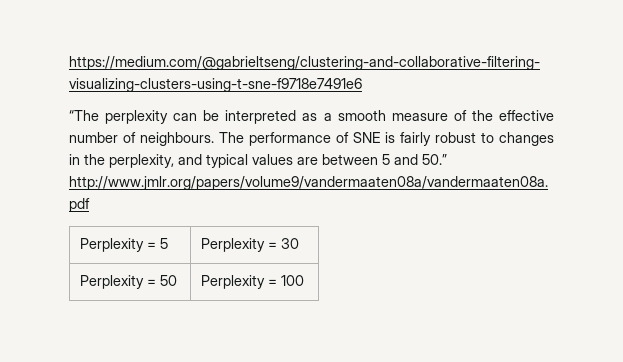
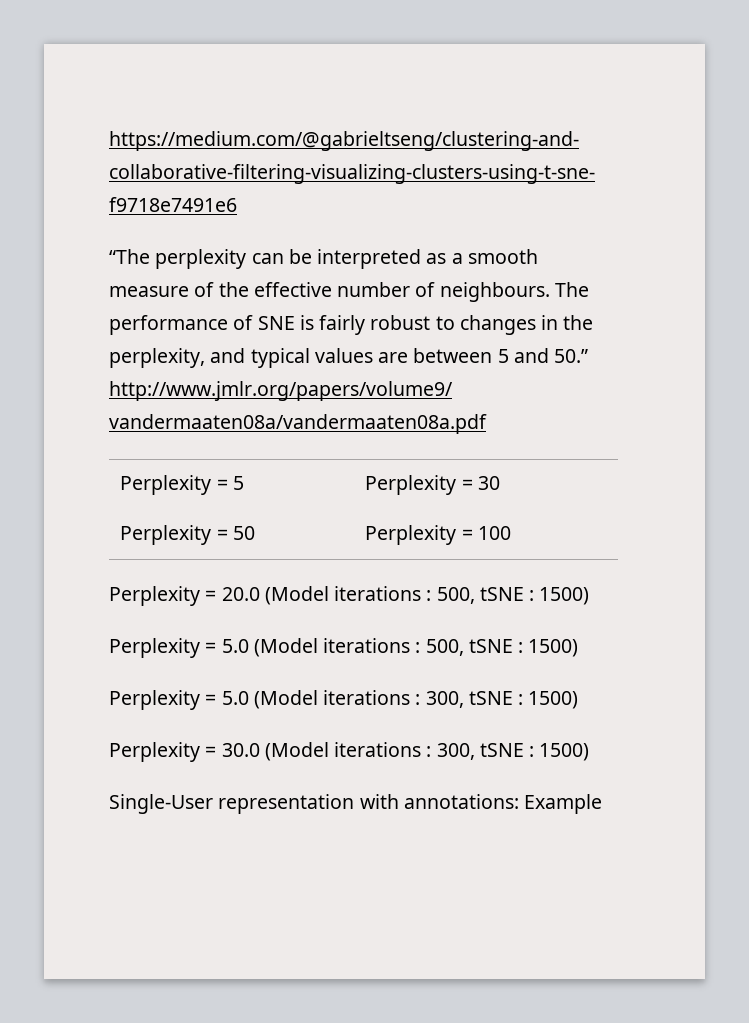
(304, 280) none -> [109,586,590,606] [109,638,579,658] [109,690,579,710] [109,742,590,762] [109,794,603,814] // Perplexity = 20.0 (Model iterations : 500, tSNE : 1500) // Perplexity = 5.0 (Model iterations : 500, tSNE : 1500) // Perplexity = 5.0 (Model iterations : 300, tSNE : 1500) // Perplexity = 30.0 (Model iterations : 300, tSNE : 1500) // Single-User representation with annotations: Example

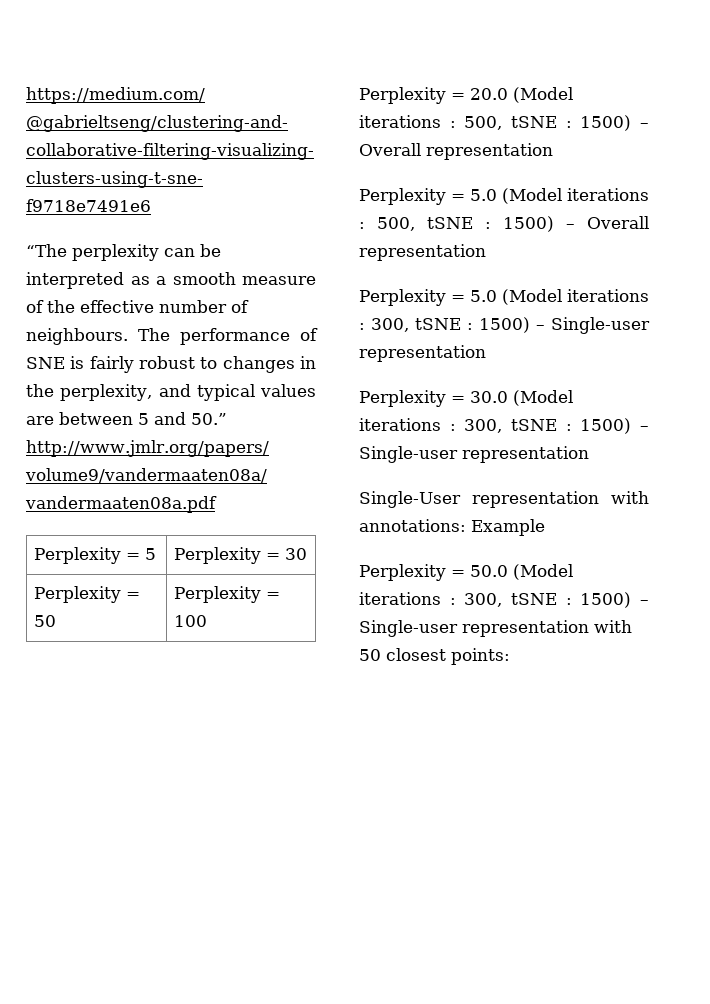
(590, 596) none -> [640,123,649,128] [359,143,553,160] – Overall representation
(579, 648) none -> [566,216,649,229] [359,244,486,261] – Overall representation
(579, 700) none -> [536,317,650,334] [359,345,486,362] – Single-user representation
(590, 752) none -> [640,426,649,431] [359,446,589,463] – Single-user representation
(603, 804) none -> [359,564,573,581] [359,592,649,608] [359,620,632,637] [359,648,510,665] // Perplexity = 50.0 (Model iterations : 300, tSNE : 1500) – Single-user representation with 50 closest points:

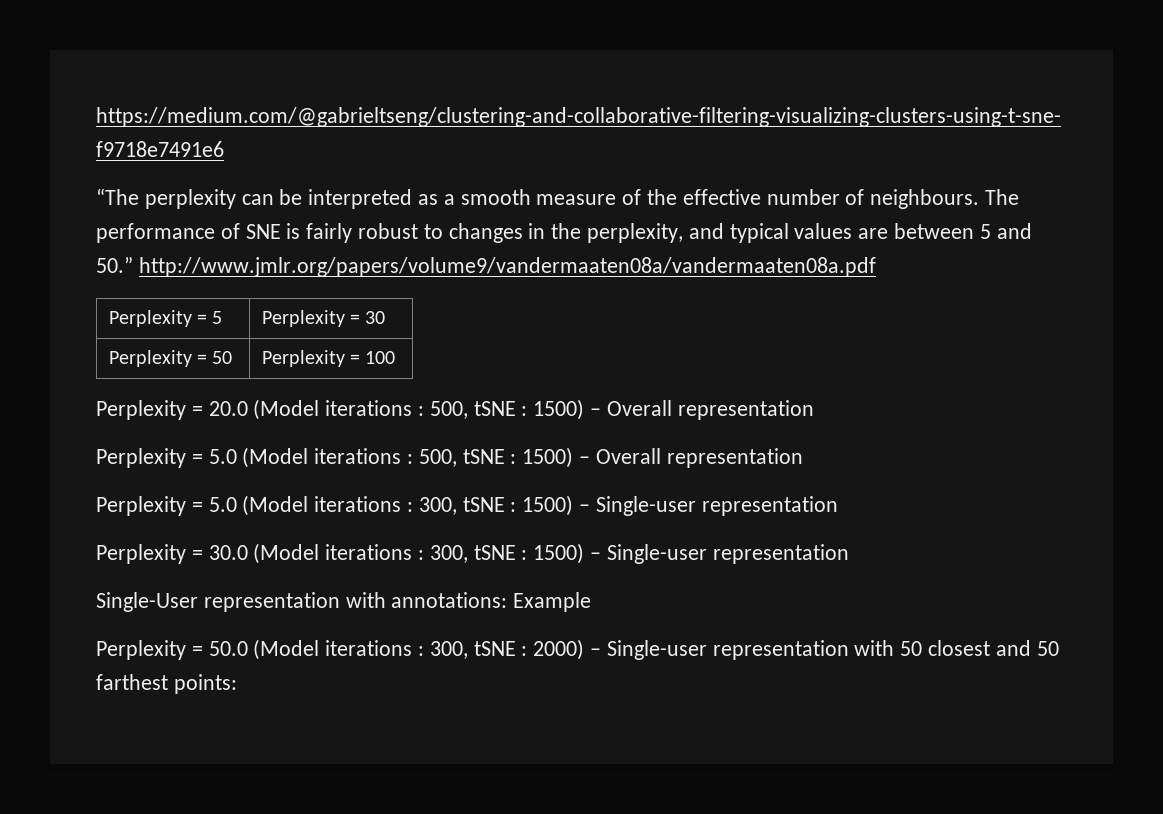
[580,592,632,608] 1500) -> [533,639,585,660] 2000)
(446, 654) none -> [995,640,1059,656] [96,674,168,690] and 50 farthest

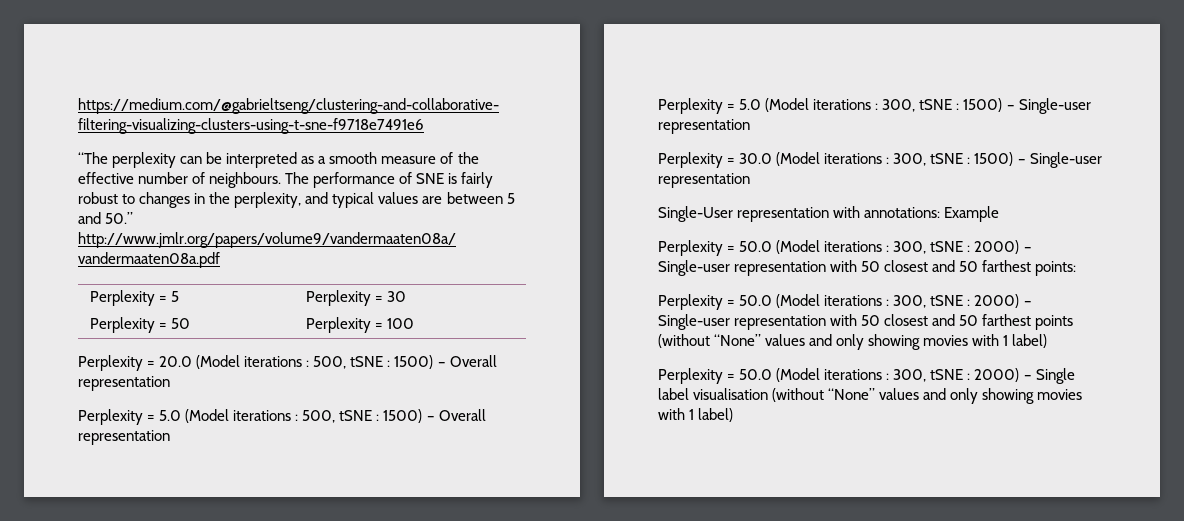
(237, 684) none -> [658,294,1032,310] [658,314,1074,330] [658,334,1048,350] [658,368,1075,384] [658,388,1083,404] [658,408,734,422] // Perplexity = 50.0 (Model iterations : 300, tSNE : 2000) – Single-user representation with 50 closest and 50 farthest points (without “None” values and only showing movies with 1 label) // Perplexity = 50.0 (Model iterations : 300, tSNE : 2000) – Single label visualisation (without “None” values and only showing movies with 1 label)

